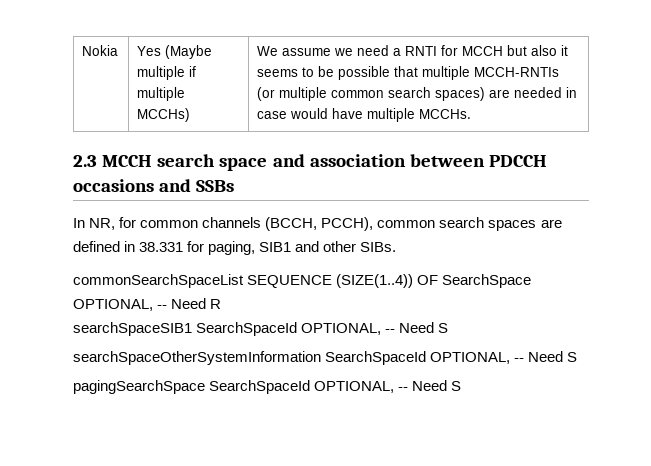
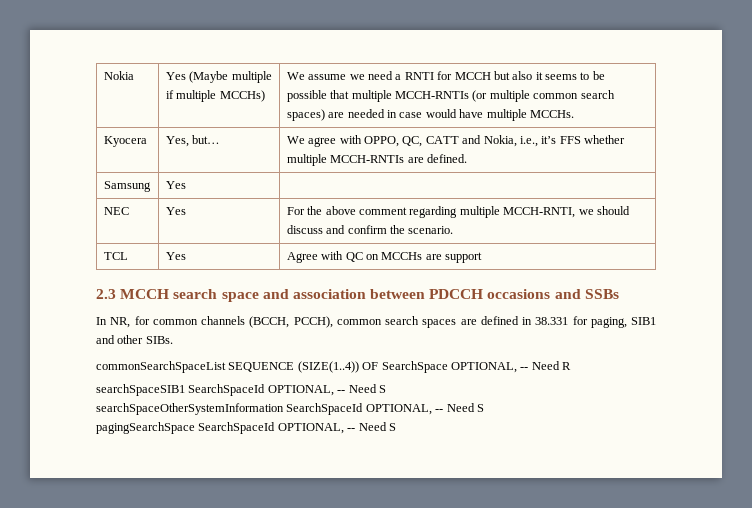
(472, 114) none -> [103,136,147,147] [165,135,221,147] [286,135,626,147] [286,154,468,166] [103,181,151,192] [165,181,186,189] [103,207,129,215] [165,207,186,215] [286,206,630,218] [286,225,454,234] [103,252,128,260] [165,252,186,260] [286,251,483,263] // Kyocera | Yes, but… | We agree with OPPO, QC, CATT and Nokia, i.e., it’s FFS whether multiple MCCH-RNTIs are defined. // Samsung | Yes | // NEC | Yes | For the above comment regarding multiple MCCH-RNTI, we should discuss and confirm the scenario. // TCL | Yes | Agree with QC on MCCHs are support

